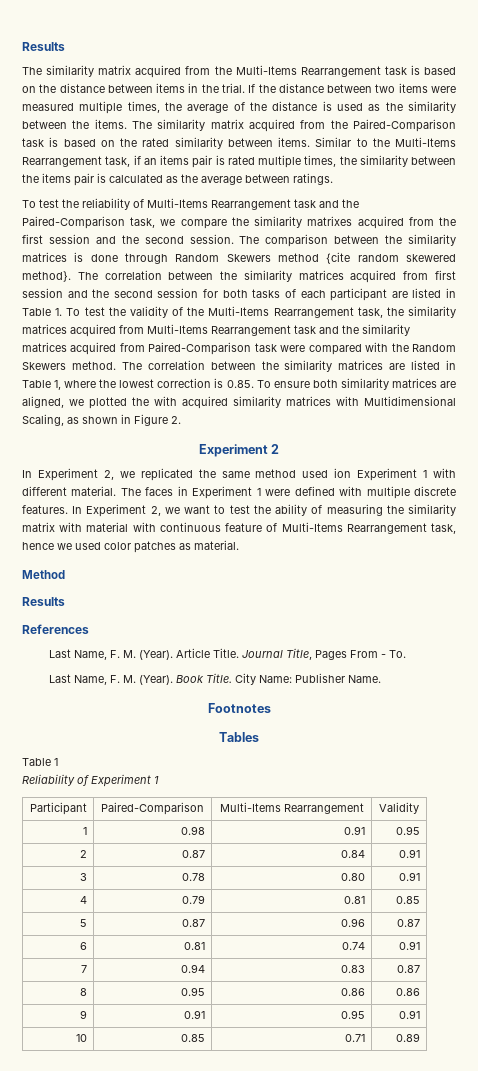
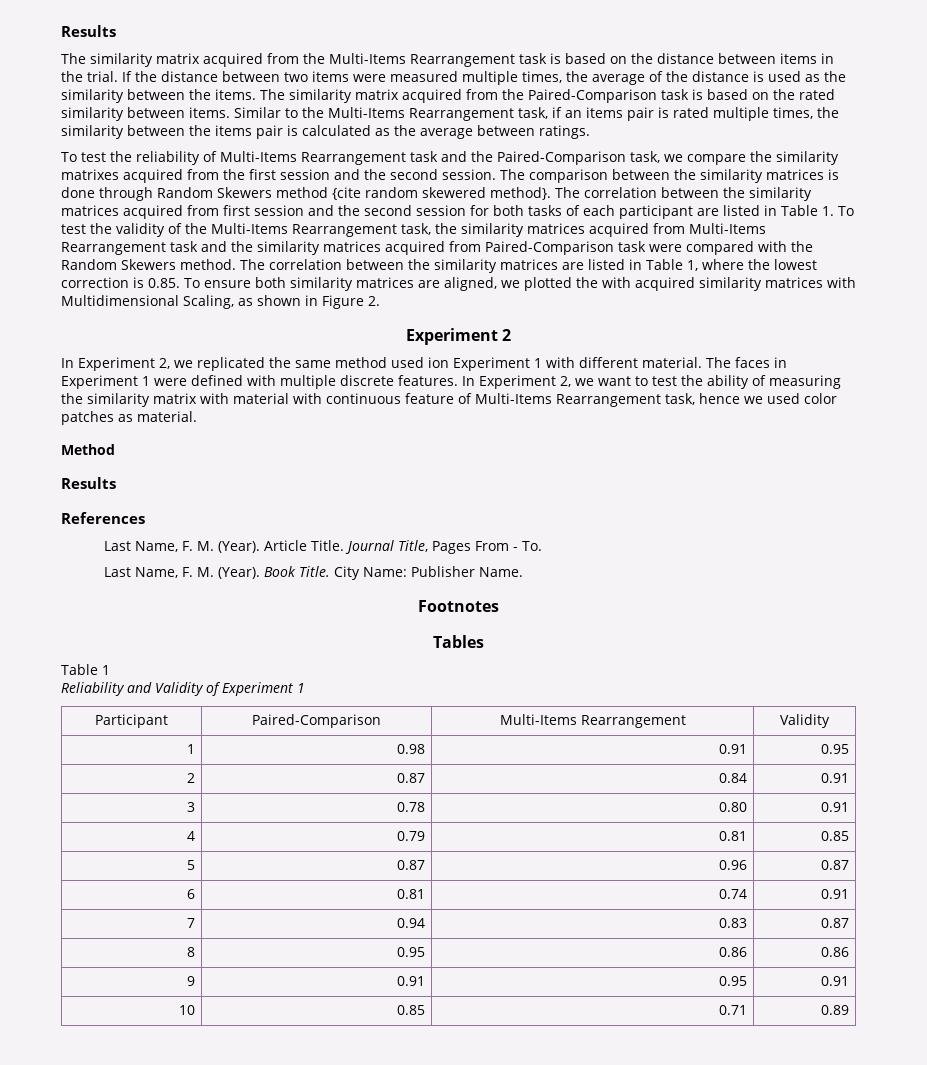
(75, 780) none -> [127,682,204,696] and Validity

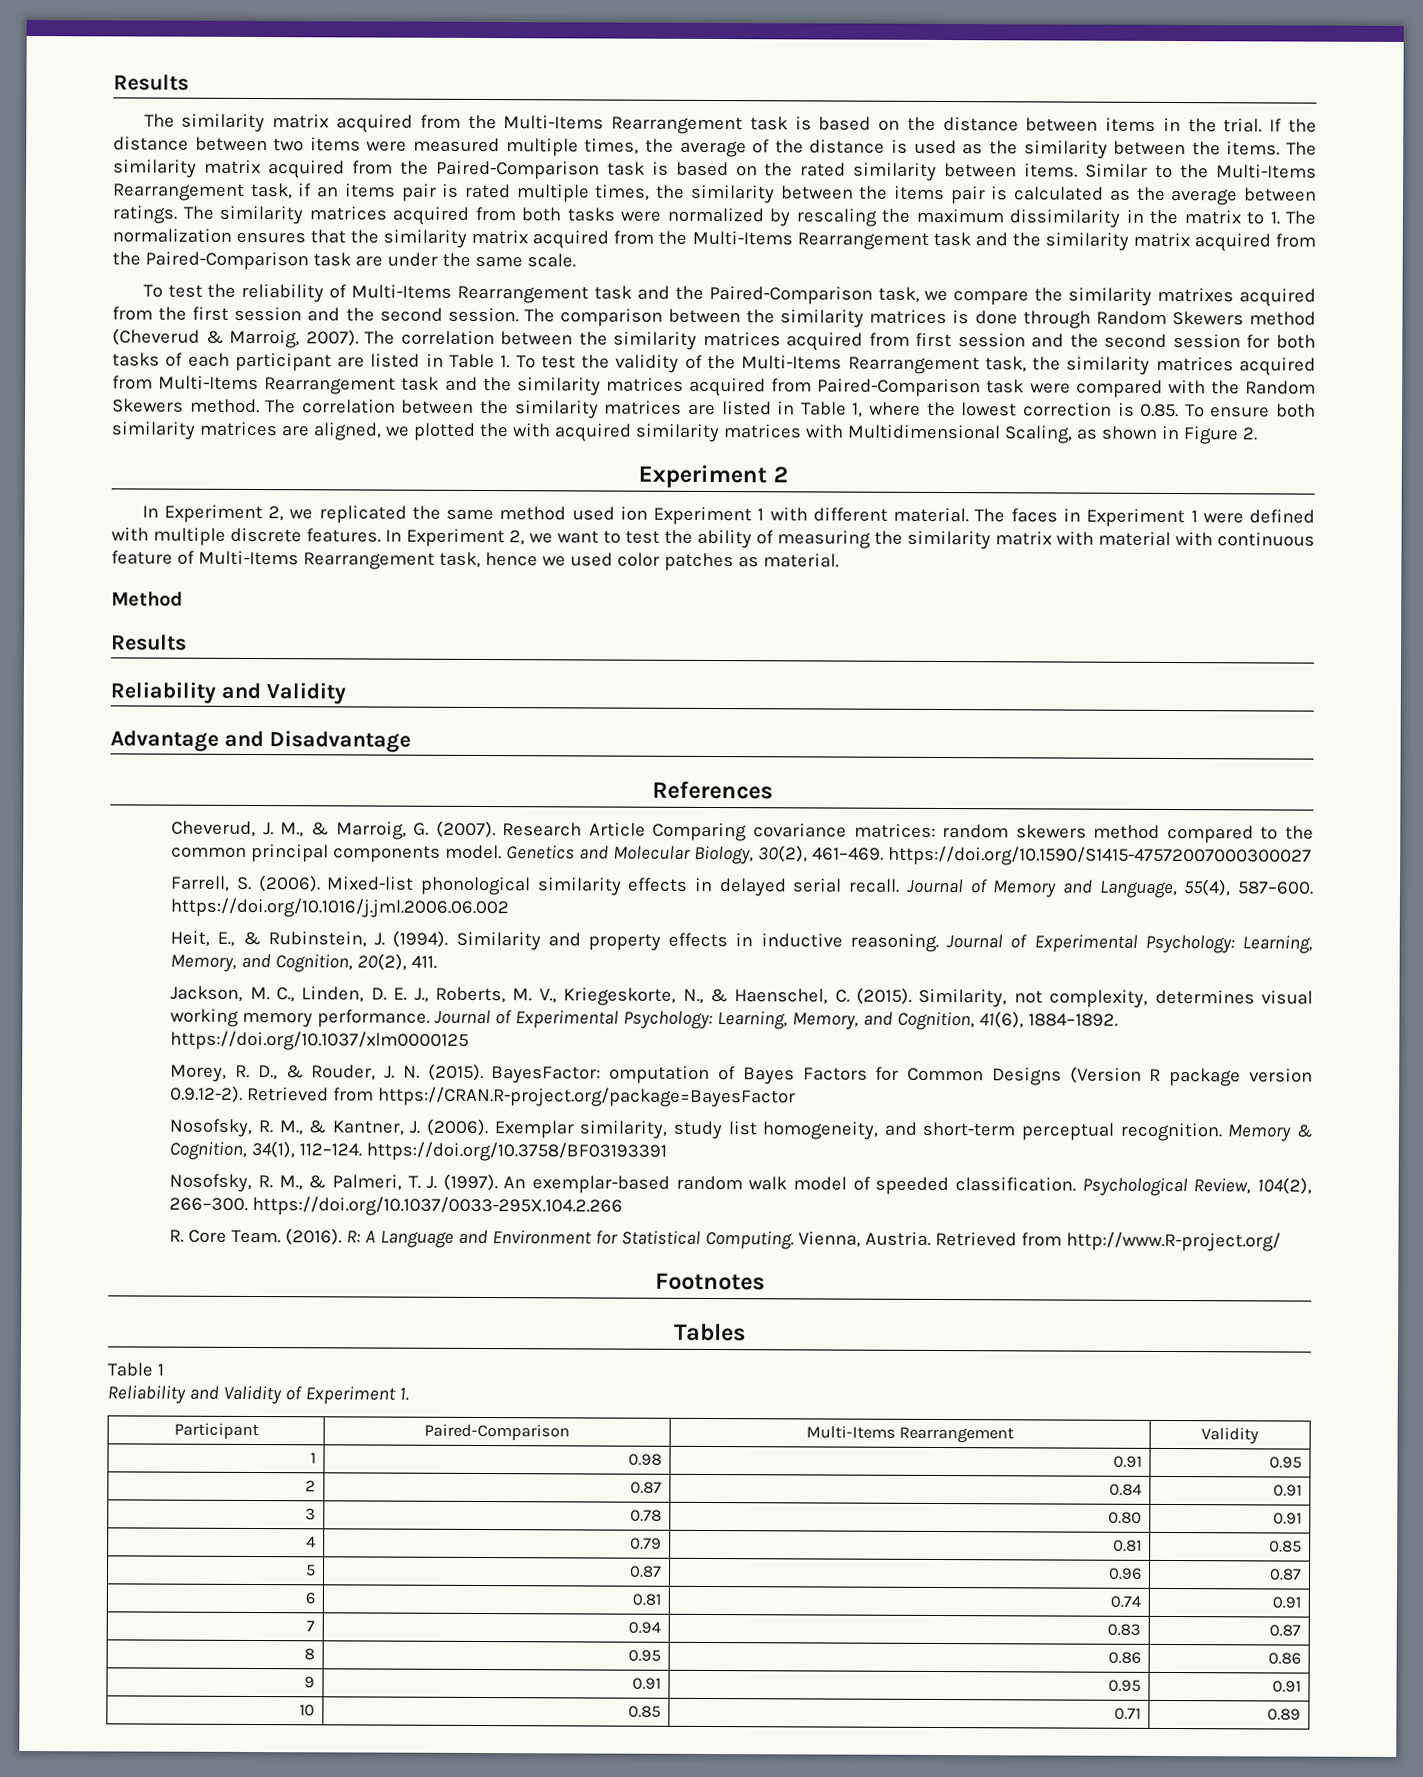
(590, 132) none -> [182,205,1316,228] [112,228,1316,252] [112,251,576,271] The similarity matrices acquired from both tasks were normalized by rescaling the maximum dissimilarity in the matrix to 1. The normalization ensures that the similarity matrix acquired from the Multi-Items Rearrangement task and the similarity matrix acquired from the Paired-Comparison task are under the same scale.
[332,187,551,200] {cite random skewered method}. -> [112,328,359,349] (Cheverud & Marroig, 2007).
[61,512,145,524] [103,540,542,554] [103,566,523,580] References // Last Name, F. M. (Year). Article Title. Journal Title, Pages From - To. // Last Name, F. M. (Year). Book Title. City Name: Publisher Name. -> [110,681,346,705] [110,730,411,753] [651,780,773,800] [171,820,1315,844] [171,843,1313,867] [170,875,1314,899] [170,897,510,919] [170,930,1313,954] [170,953,438,973] [170,985,1313,1008] [170,1008,1119,1031] [170,1030,470,1051] [170,1063,1314,1087] [170,1085,797,1108] [169,1118,1312,1142] [169,1140,668,1162] [169,1173,1313,1197] [169,1196,624,1217] [169,1228,1282,1252] Reliability and Validity // Advantage and Disadvantage // References // Cheverud, J. M., & Marroig, G. (2007). Research Article Comparing covariance matrices: random skewers method compared to the common principal components model. Genetics and Molecular Biology, 30(2), 461–469. https://doi.org/10.1590/S1415-47572007000300027 // Farrell, S. (2006). Mixed-list phonological similarity effects in delayed serial recall. Journal of Memory and Language, 55(4), 587–600. https://doi.org/10.1016/j.jml.2006.06.002 // Heit, E., & Rubinstein, J. (1994). Similarity and property effects in inductive reasoning. Journal of Experimental Psychology: Learning, Memory, and Cognition, 20(2), 411. // Jackson, M. C., Linden, D. E. J., Roberts, M. V., Kriegeskorte, N., & Haenschel, C. (2015). Similarity, not complexity, determines visual working memory performance. Journal of Experimental Psychology: Learning, Memory, and Cognition, 41(6), 1884–1892. https://doi.org/10.1037/xlm0000125 // Morey, R. D., & Rouder, J. N. (2015). BayesFactor: omputation of Bayes Factors for Common Designs (Version R package version 0.9.12-2). Retrieved from https://CRAN.R-project.org/package=BayesFactor // Nosofsky, R. M., & Kantner, J. (2006). Exemplar similarity, study list homogeneity, and short-term perceptual recognition. Memory & Cognition, 34(1), 112–124. https://doi.org/10.3758/BF03193391 // Nosofsky, R. M., & Palmeri, T. J. (1997). An exemplar-based random walk model of speeded classification. Psychological Review, 104(2), 266–300. https://doi.org/10.1037/0033-295X.104.2.266 // R. Core Team. (2016). R: A Language and Environment for Statistical Computing. Vienna, Austria. Retrieved from http://www.R-project.org/
[297,683,305,693] 1 -> [398,1387,409,1401] 1.

